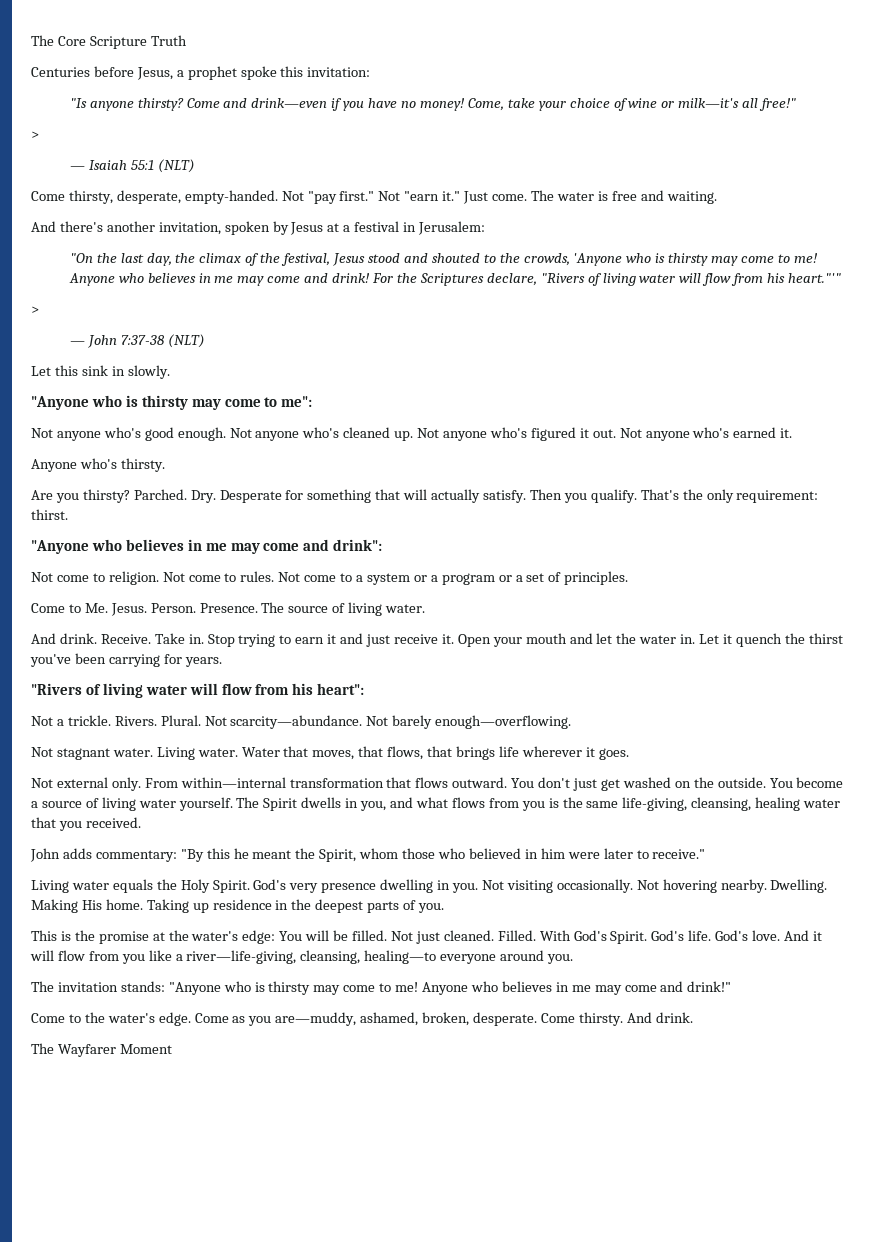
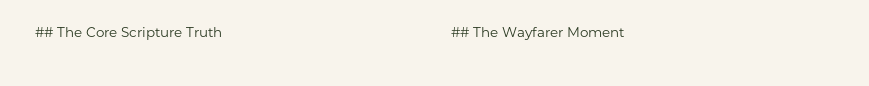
(31, 40) none -> [35,27,53,37] ##
[31,66,371,80] [69,98,797,111] [31,131,39,139] [69,159,195,173] [31,190,717,204] [31,221,486,235] [69,253,818,266] [68,273,842,286] [31,306,39,314] [69,334,205,348] [31,365,170,379] [31,395,313,410] [31,427,793,441] [31,458,165,472] [31,489,819,503] [31,509,68,520] [31,539,383,554] [31,571,629,585] [31,602,426,616] [31,633,843,647] [30,653,222,667] [31,683,365,698] [31,715,572,729] [31,746,629,760] [31,777,844,791] [31,797,841,811] [31,817,141,831] [30,848,706,862] [31,879,828,893] [31,899,445,913] [31,930,822,944] [30,950,574,964] [31,981,732,995] [31,1012,693,1026] Centuries before Jesus, a prophet spoke this invitation: // "Is anyone thirsty? Come and drink—even if you have no money! Come, take your choice of wine or milk—it's all free!" // > // — Isaiah 55:1 (NLT) // Come thirsty, desperate, empty-handed. Not "pay first." Not "earn it." Just come. The water is free and waiting. // And there's another invitation, spoken by Jesus at a festival in Jerusalem: // "On the last day, the climax of the festival, Jesus stood and shouted to the crowds, 'Anyone who is thirsty may come to me! Anyone who believes in me may come and drink! For the Scriptures declare, "Rivers of living water will flow from his heart."'" // > // — John 7:37-38 (NLT) // Let this sink in slowly. // "Anyone who is thirsty may come to me": // Not anyone who's good enough. Not anyone who's cleaned up. Not anyone who's figured it out. Not anyone who's earned it. // Anyone who's thirsty. // Are you thirsty? Parched. Dry. Desperate for something that will actually satisfy. Then you qualify. That's the only requirement: thirst. // "Anyone who believes in me may come and drink": // Not come to religion. Not come to rules. Not come to a system or a program or a set of principles. // Come to Me. Jesus. Person. Presence. The source of living water. // And drink. Receive. Take in. Stop trying to earn it and just receive it. Open your mouth and let the water in. Let it quench the thirst you've been carrying for years. // "Rivers of living water will flow from his heart": // Not a trickle. Rivers. Plural. Not scarcity—abundance. Not barely enough—overflowing. // Not stagnant water. Living water. Water that moves, that flows, that brings life wherever it goes. // Not external only. From within—internal transformation that flows outward. You don't just get washed on the outside. You become a source of living water yourself. The Spirit dwells in you, and what flows from you is the same life-giving, cleansing, healing water that you received. // John adds commentary: "By this he meant the Spirit, whom those who believed in him were later to receive." // Living water equals the Holy Spirit. God's very presence dwelling in you. Not visiting occasionally. Not hovering nearby. Dwelling. Making His home. Taking up residence in the deepest parts of you. // This is the promise at the water's edge: You will be filled. Not just cleaned. Filled. With God's Spirit. God's life. God's love. And it will flow from you like a river—life-giving, cleansing, healing—to everyone around you. // The invitation stands: "Anyone who is thirsty may come to me! Anyone who believes in me may come and drink!" // Come to the water's edge. Come as you are—muddy, ashamed, broken, desperate. Come thirsty. And drink. // -> [451,27,469,37] ##

